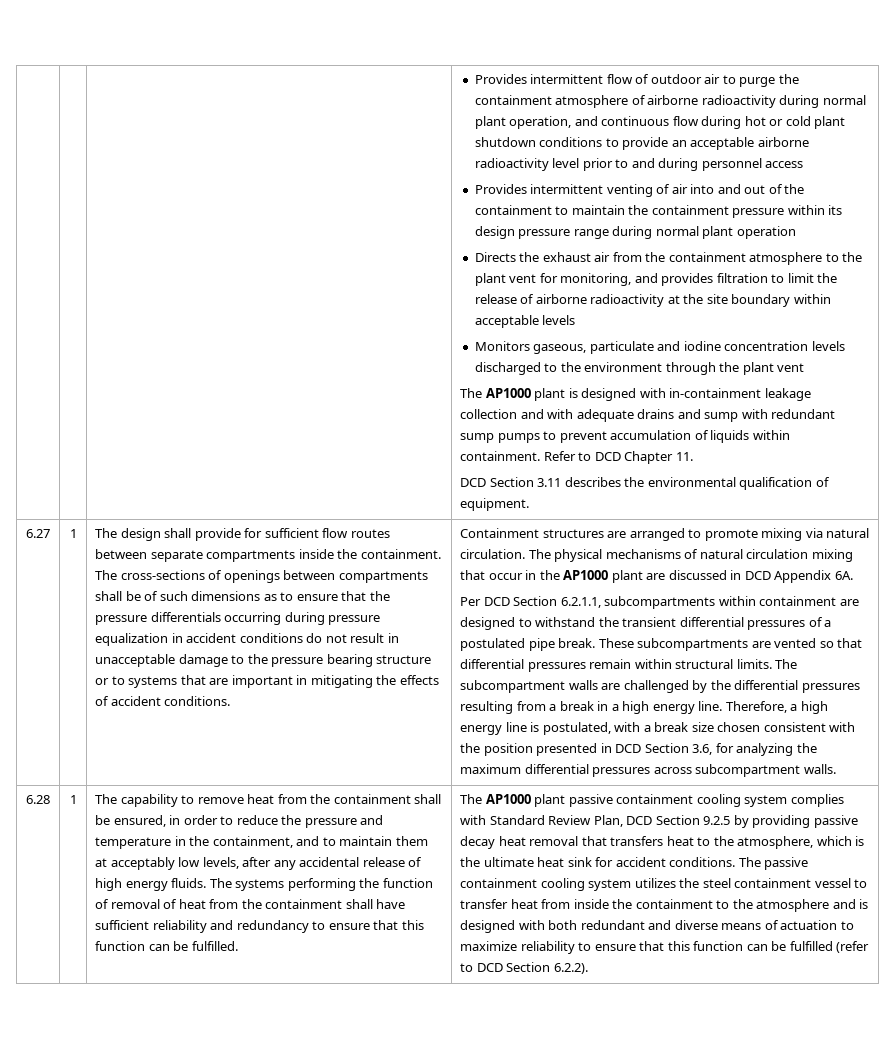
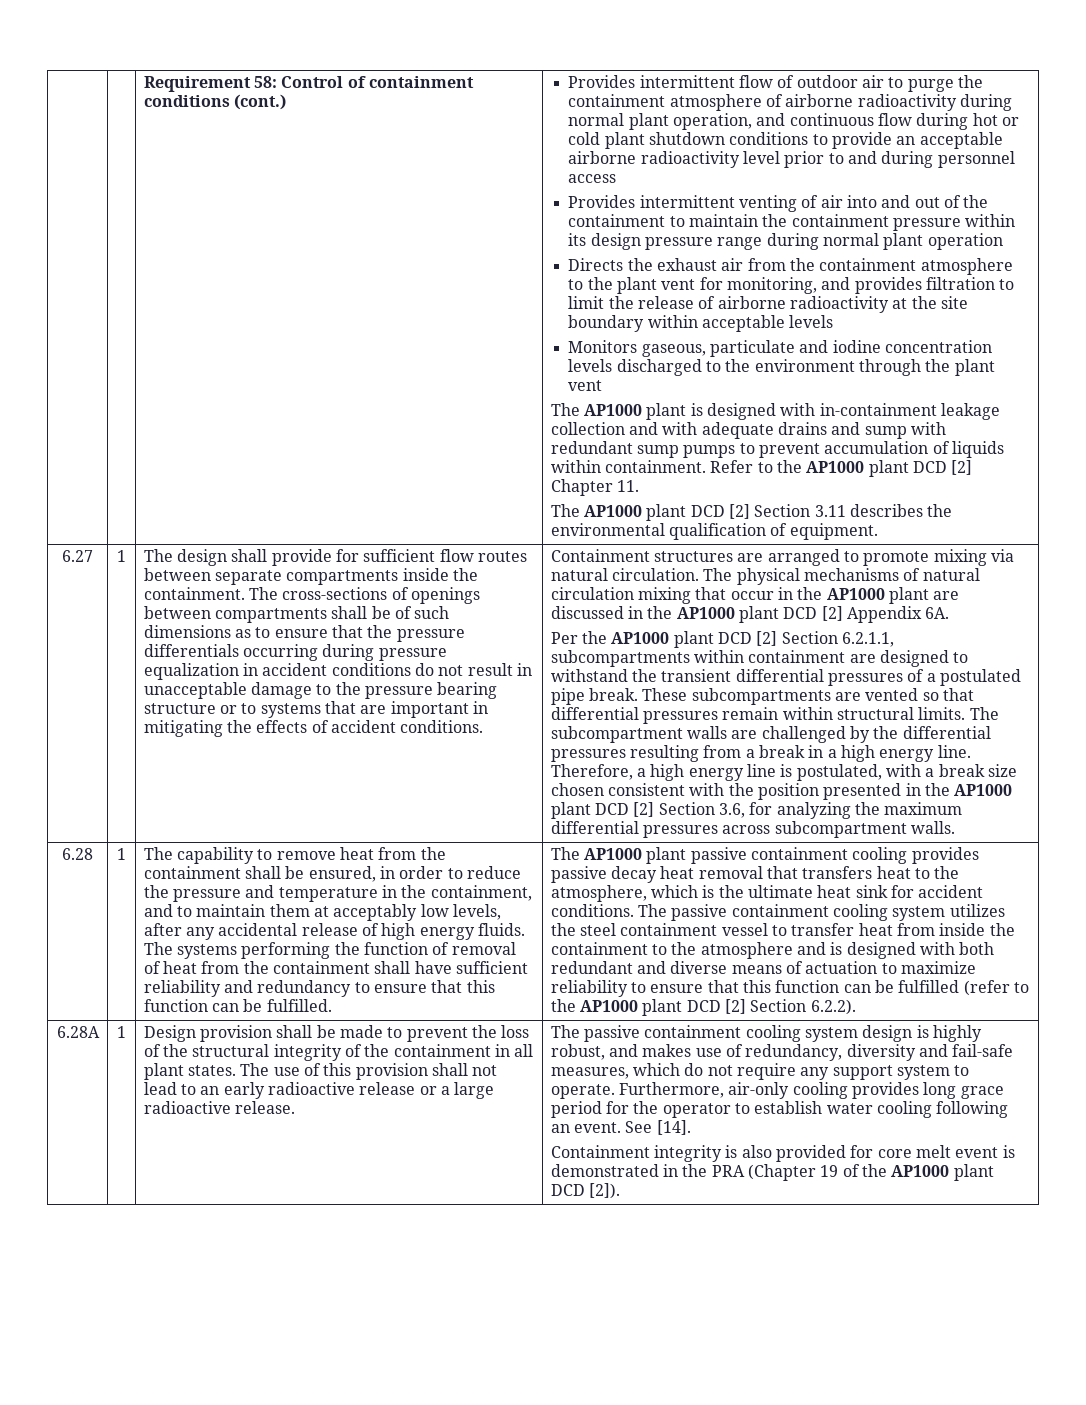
(474, 79) | | -> [143,76,475,92] [143,94,287,110] | | Requirement 58: Control of containment conditions (cont.)
[594,451,693,464] [460,478,487,487] DCD Chapter 11. // DCD -> [777,460,973,477] [550,479,640,496] [550,504,751,521] the AP1000 plant DCD [2] Chapter 11. // The AP1000 plant DCD [2]
[744,570,853,583] [460,597,510,606] DCD Appendix 6A. // Per DCD -> [647,606,950,623] [550,631,778,648] the AP1000 plant DCD [2] Appendix 6A. // Per the AP1000 plant DCD [2]
[615,744,642,753] DCD -> [925,783,1013,796] [550,802,655,819] the AP1000 plant DCD [2]
[744,794,844,807] [460,815,811,828] system complies with Standard Review Plan, DCD Section 9.2.5 by providing -> [911,847,979,864] provides
[476,962,588,974] DCD Section 6.2.2). -> [550,999,856,1016] [56,1026,100,1038] [117,1026,126,1038] [143,1025,530,1042] [143,1044,534,1061] [143,1063,498,1080] [143,1082,495,1099] [143,1101,296,1114] [550,1025,983,1042] [550,1044,1014,1061] [550,1063,970,1080] [550,1082,1004,1099] [550,1101,1009,1118] [550,1120,691,1135] [550,1145,1015,1162] [550,1164,994,1181] [550,1183,621,1199] the AP1000 plant DCD [2] Section 6.2.2). // 6.28A | 1 | Design provision shall be made to prevent the loss of the structural integrity of the containment in all plant states. The use of this provision shall not lead to an early radioactive release or a large radioactive release. | The passive containment cooling system design is highly robust, and makes use of redundancy, diversity and fail-safe measures, which do not require any support system to operate. Furthermore, air-only cooling provides long grace period for the operator to establish water cooling following an event. See [14]. // Containment integrity is also provided for core melt event is demonstrated in the PRA (Chapter 19 of the AP1000 plant DCD [2]).

